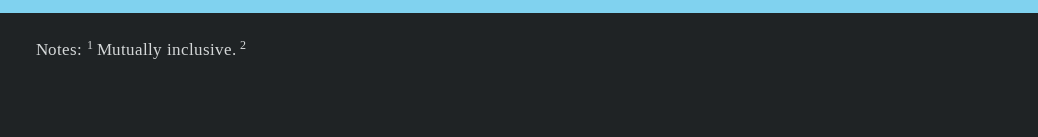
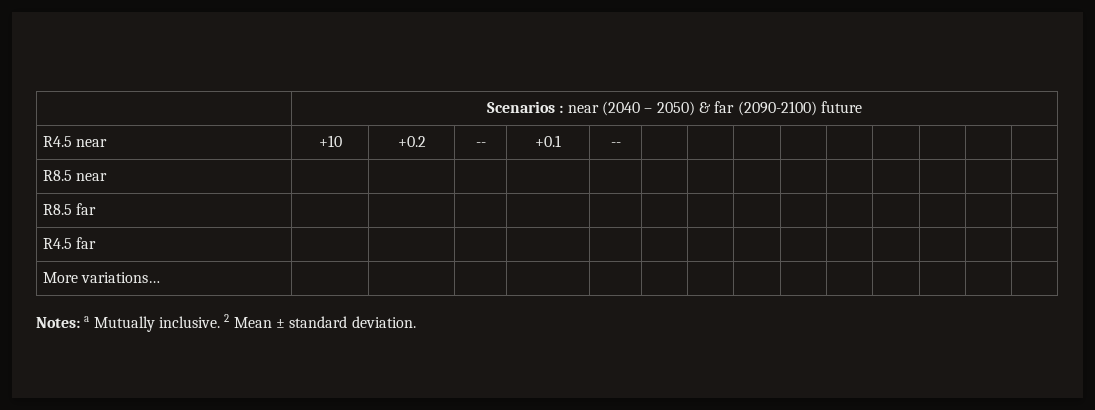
[36,41,247,59] Notes: 1 Mutually inclusive. 2 -> [487,101,862,116] [43,136,108,147] [318,135,342,147] [397,136,426,147] [475,142,486,147] [535,135,561,147] [610,142,621,147] [43,170,108,181] [43,203,97,215] [43,237,97,249] [43,272,161,283] [36,314,416,332] | Scenarios : near (2040 – 2050) & far (2090-2100) future // R4.5 near | +10 | +0.2 | -- | +0.1 | -- | | | | | | | | | // R8.5 near | | | | | | | | | | | | | | // R8.5 far | | | | | | | | | | | | | | // R4.5 far | | | | | | | | | | | | | | // More variations… | | | | | | | | | | | | | | // Notes: a Mutually inclusive. 2 Mean ± standard deviation.

